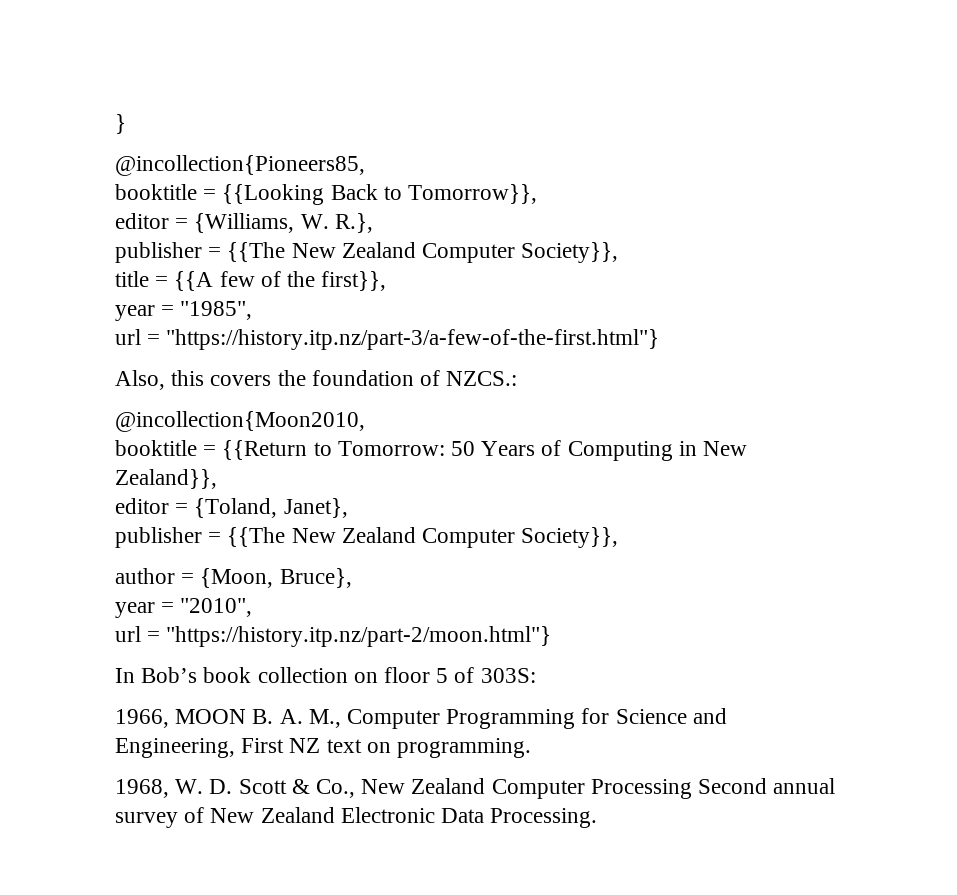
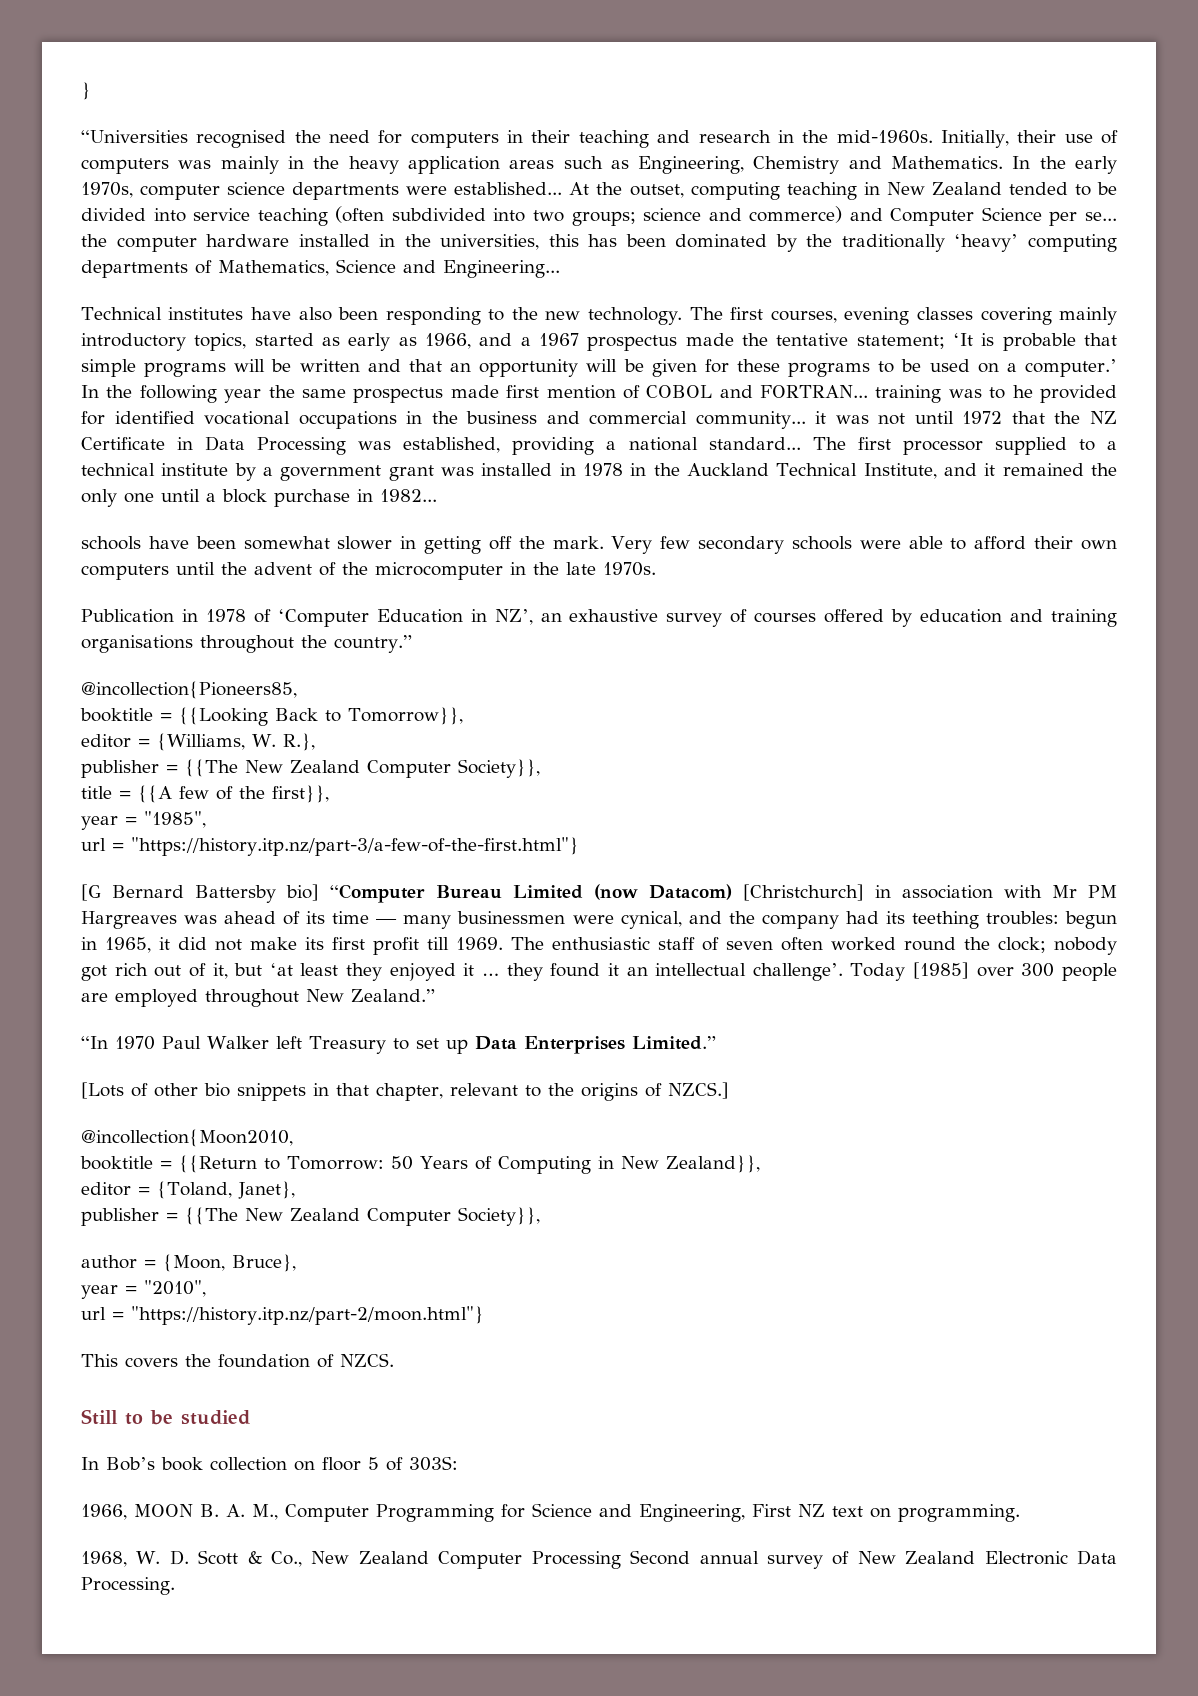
(126, 124) none -> [81,130,1119,148] [81,156,1117,174] [81,182,1117,200] [81,206,1117,226] [81,234,1117,252] [81,259,560,278] [81,307,1117,325] [81,333,1118,351] [81,359,1118,377] [81,385,1118,403] [81,411,1117,429] [81,436,1118,455] [81,463,1118,481] [81,489,437,507] [81,536,1118,554] [81,562,656,580] [81,609,1118,627] [81,635,412,653] // “Universities recognised the need for computers in their teaching and research in the mid-1960s. Initially, their use of computers was mainly in the heavy application areas such as Engineering, Chemistry and Mathematics. In the early 1970s, computer science departments were established... At the outset, computing teaching in New Zealand tended to be divided into service teaching (often subdivided into two groups; science and commerce) and Computer Science per se... the computer hardware installed in the universities, this has been dominated by the traditionally ‘heavy’ computing departments of Mathematics, Science and Engineering... // Technical institutes have also been responding to the new technology. The first courses, evening classes covering mainly introductory topics, started as early as 1966, and a 1967 prospectus made the tentative statement; ‘It is probable that simple programs will be written and that an opportunity will be given for these programs to be used on a computer.’ In the following year the same prospectus made first mention of COBOL and FORTRAN... training was to he provided for identified vocational occupations in the business and commercial community... it was not until 1972 that the NZ Certificate in Data Processing was established, providing a national standard... The first processor supplied to a technical institute by a government grant was installed in 1978 in the Auckland Technical Institute, and it remained the only one until a block purchase in 1982... // schools have been somewhat slower in getting off the mark. Very few secondary schools were able to afford their own computers until the advent of the microcomputer in the late 1970s. // Publication in 1978 of ‘Computer Education in NZ’, an exhaustive survey of courses offered by education and training organisations throughout the country.”
[115,370,518,390] Also, this covers the foundation of NZCS.: -> [81,884,1117,903] [81,911,1117,929] [81,937,1117,955] [81,962,1117,981] [81,989,435,1007] [81,1036,716,1054] [81,1082,729,1101] [G Bernard Battersby bio] “Computer Bureau Limited (now Datacom) [Christchurch] in association with Mr PM Hargreaves was ahead of its time — many businessmen were cynical, and the company had its teething troubles: begun in 1965, it did not make its first profit till 1969. The enthusiastic staff of seven often worked round the clock; nobody got rich out of it, but ‘at least they enjoyed it … they found it an intellectual challenge’. Today [1985] over 300 people are employed throughout New Zealand.” // “In 1970 Paul Walker left Treasury to set up Data Enterprises Limited.” // [Lots of other bio snippets in that chapter, relevant to the origins of NZCS.]
(552, 636) none -> [81,1353,394,1368] [81,1409,250,1425] // This covers the foundation of NZCS. // Still to be studied

